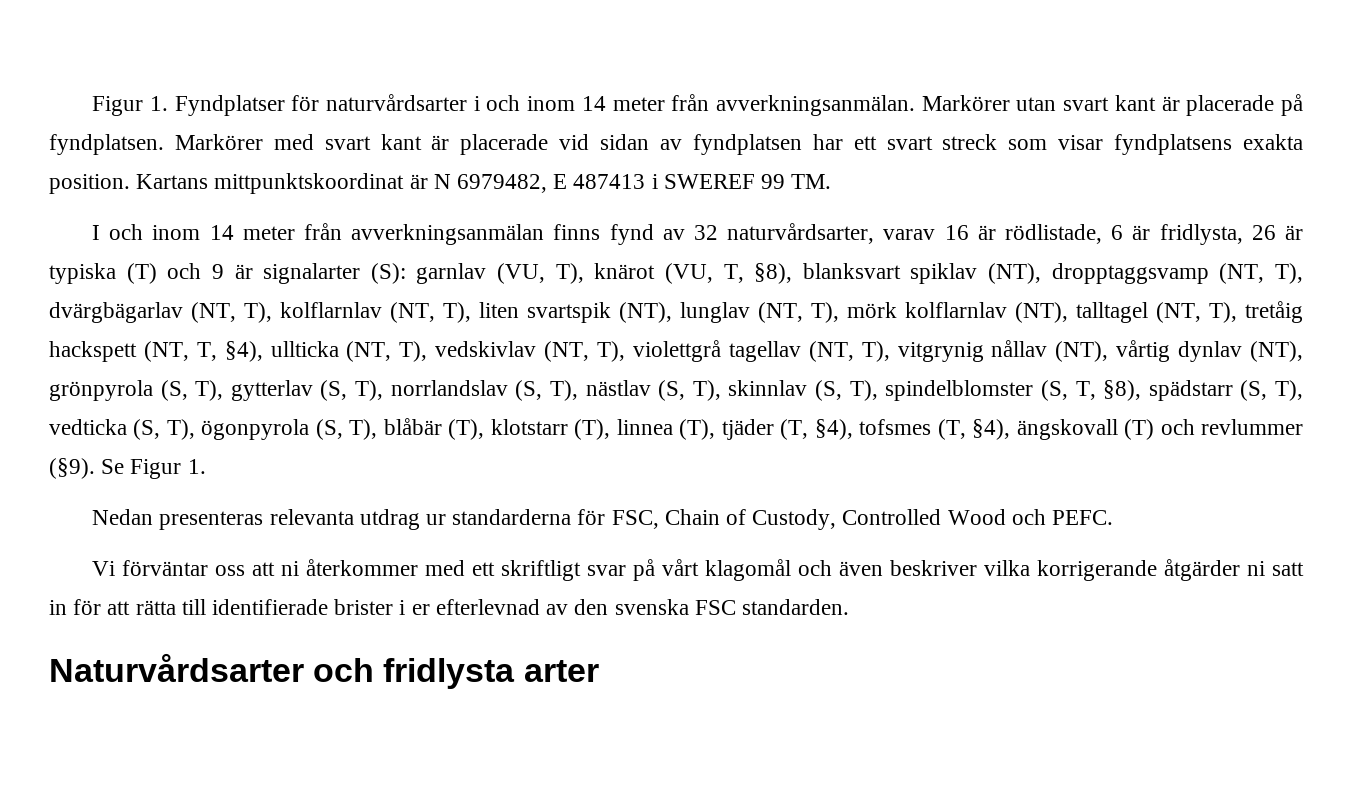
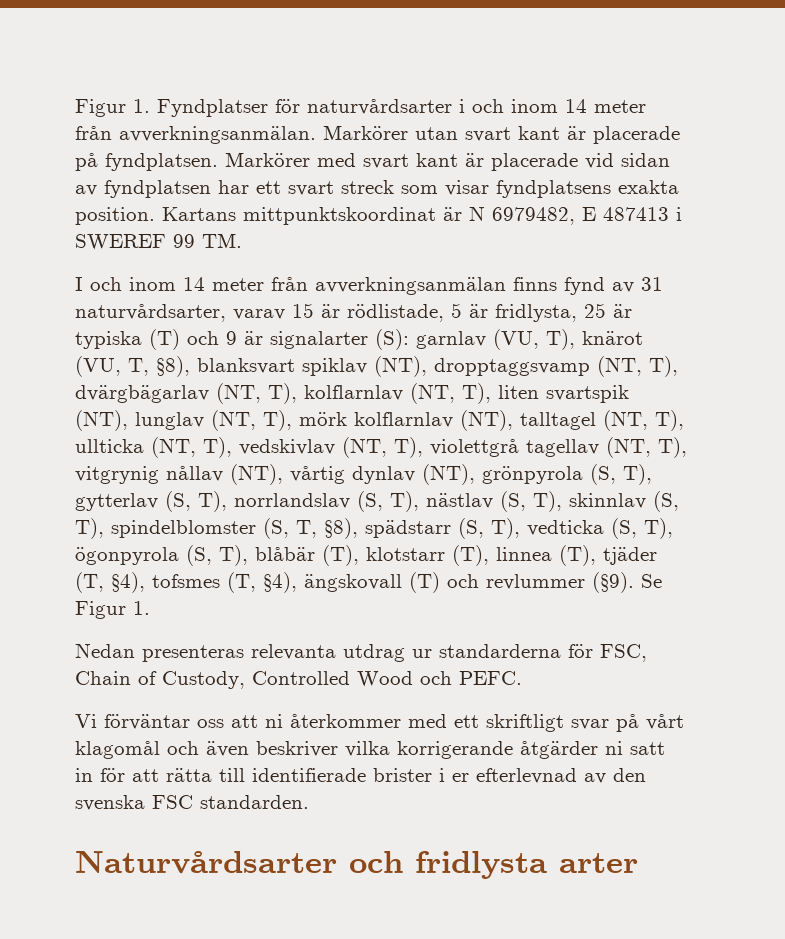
[694,225,719,240] 32 -> [641,277,663,291] 31
[944,225,969,240] 16 -> [292,303,314,318] 15
[1111,225,1124,240] 6 -> [451,303,462,318] 5
[1251,225,1276,240] 26 -> [584,303,606,318] 25
[1245,301,1303,323] [49,341,263,362] tretåig hackspett (NT, T, §4), -> (684, 420) none

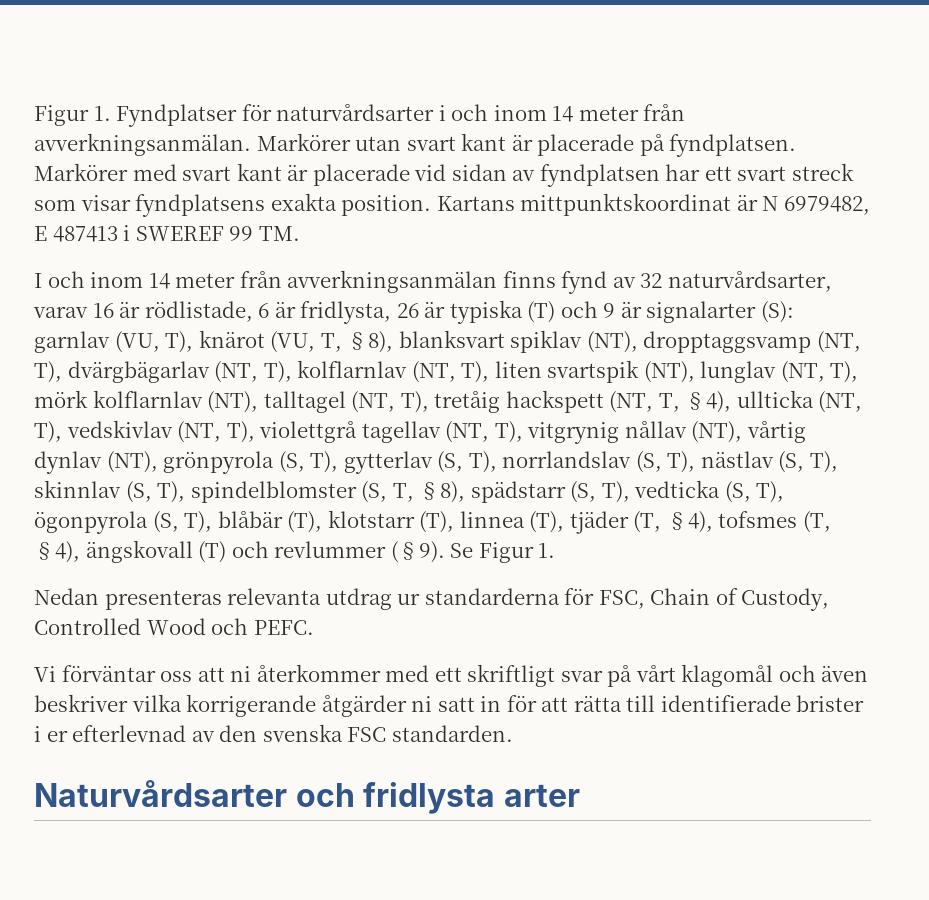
[641,277,663,291] 31 -> [640,273,663,288] 32
[292,303,314,318] 15 -> [92,303,114,318] 16
[451,303,462,318] 5 -> [258,303,270,318] 6
[584,303,606,318] 25 -> [396,303,419,318] 26
(684, 420) none -> [434,390,732,413] tretåig hackspett (NT, T, §4),

